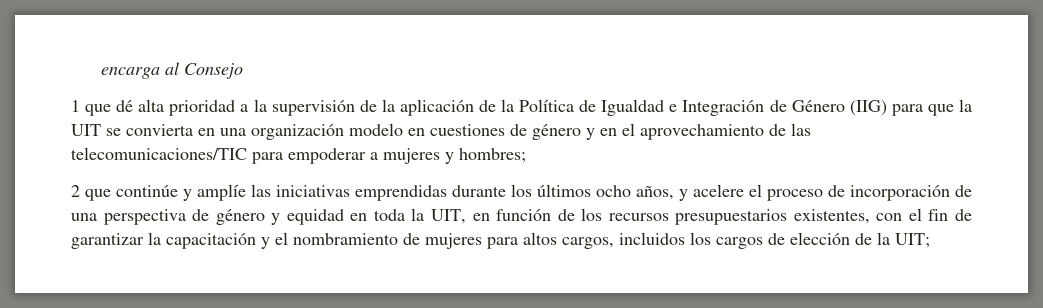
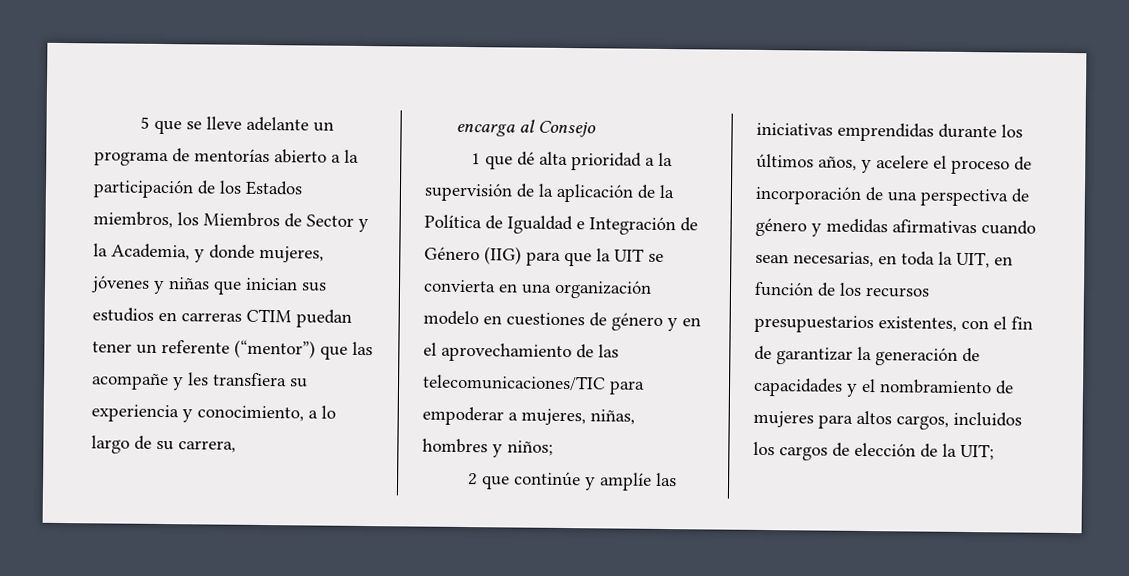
(101, 73) none -> [139,116,334,135] [94,148,359,167] [93,179,303,199] [93,211,369,233] [93,243,324,263] [91,275,327,295] [92,307,352,328] [92,339,373,360] [91,372,308,391] [91,404,336,423] [91,435,236,454] 5 que se lleve adelante un programa de mentorías abierto a la participación de los Estados miembros, los Miembros de Sector y la Academia, y donde mujeres, jóvenes y niñas que inician sus estudios en carreras CTIM puedan tener un referente (“mentor”) que las acompañe y les transfiera su experiencia y conocimiento, a lo largo de su carrera, //
[383,148,526,164] mujeres y hombres; -> [521,408,635,426] [422,438,553,458] mujeres, niñas, hombres y niños;
[596,185,631,197] ocho -> (814, 161) none
[286,209,344,225] equidad -> [826,218,1036,235] [755,251,874,268] medidas afirmativas cuando sean necesarias,
[166,233,256,249] capacitación -> [875,347,980,366] [753,377,843,397] generación de capacidades

